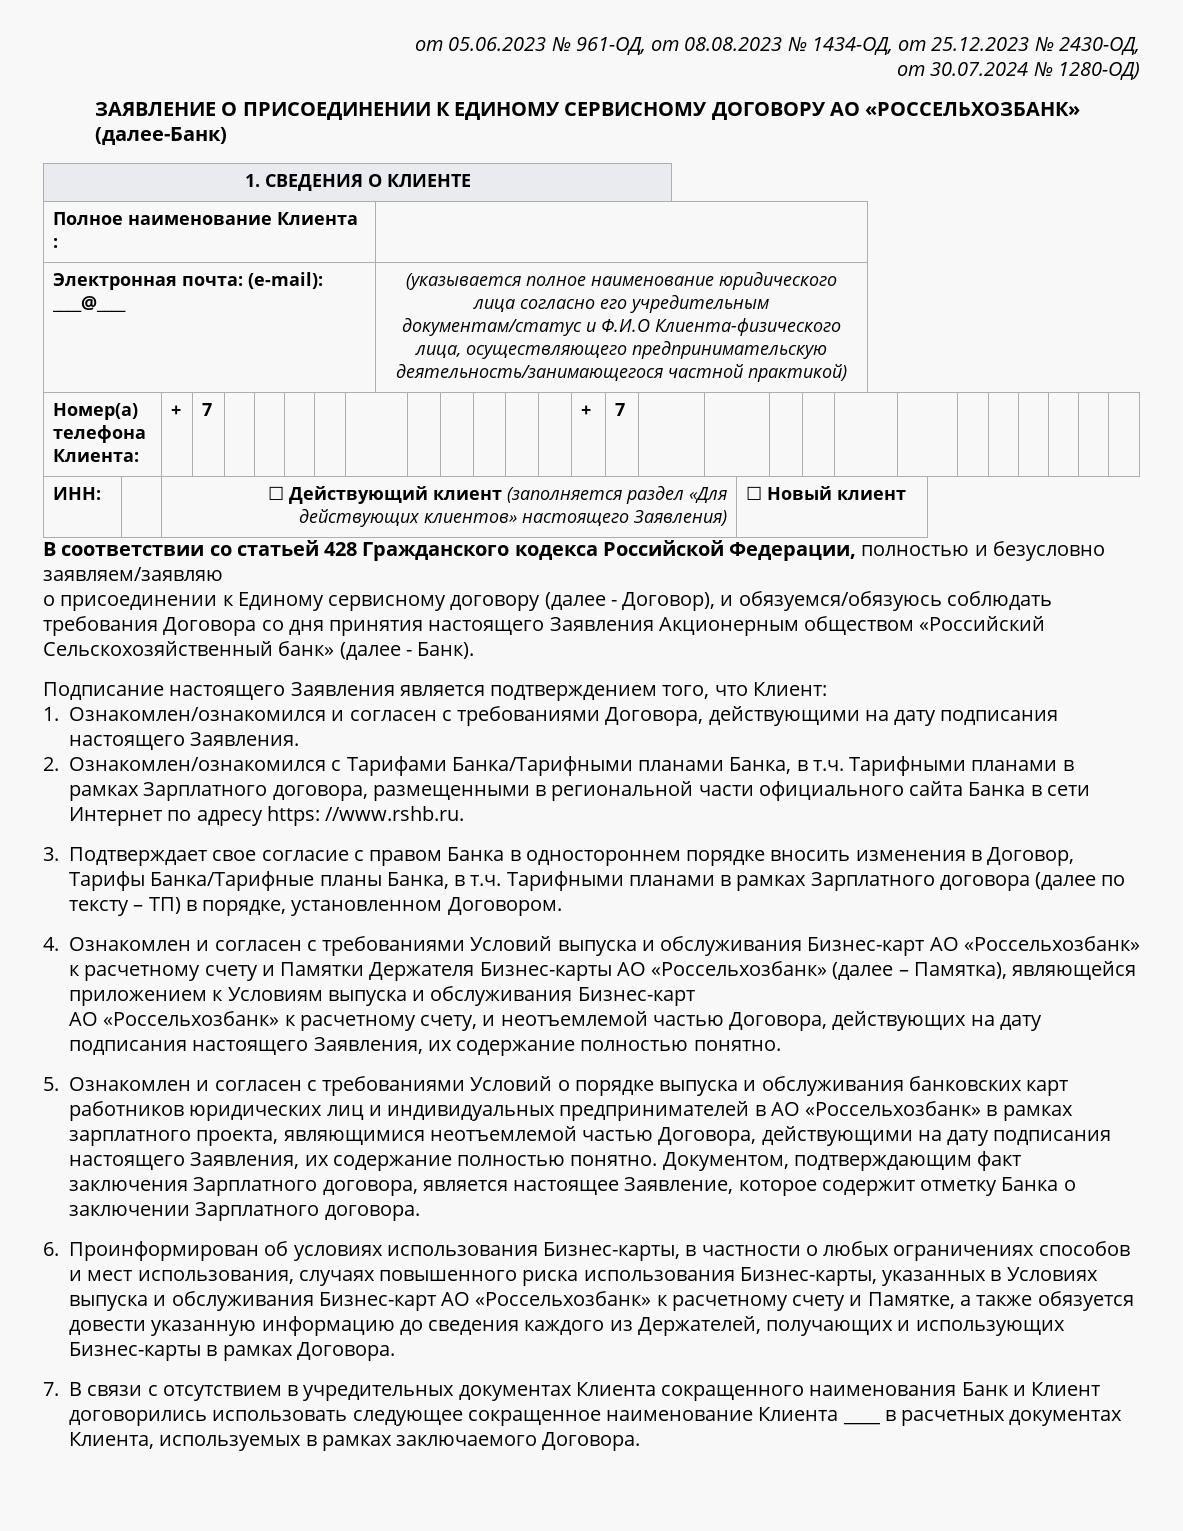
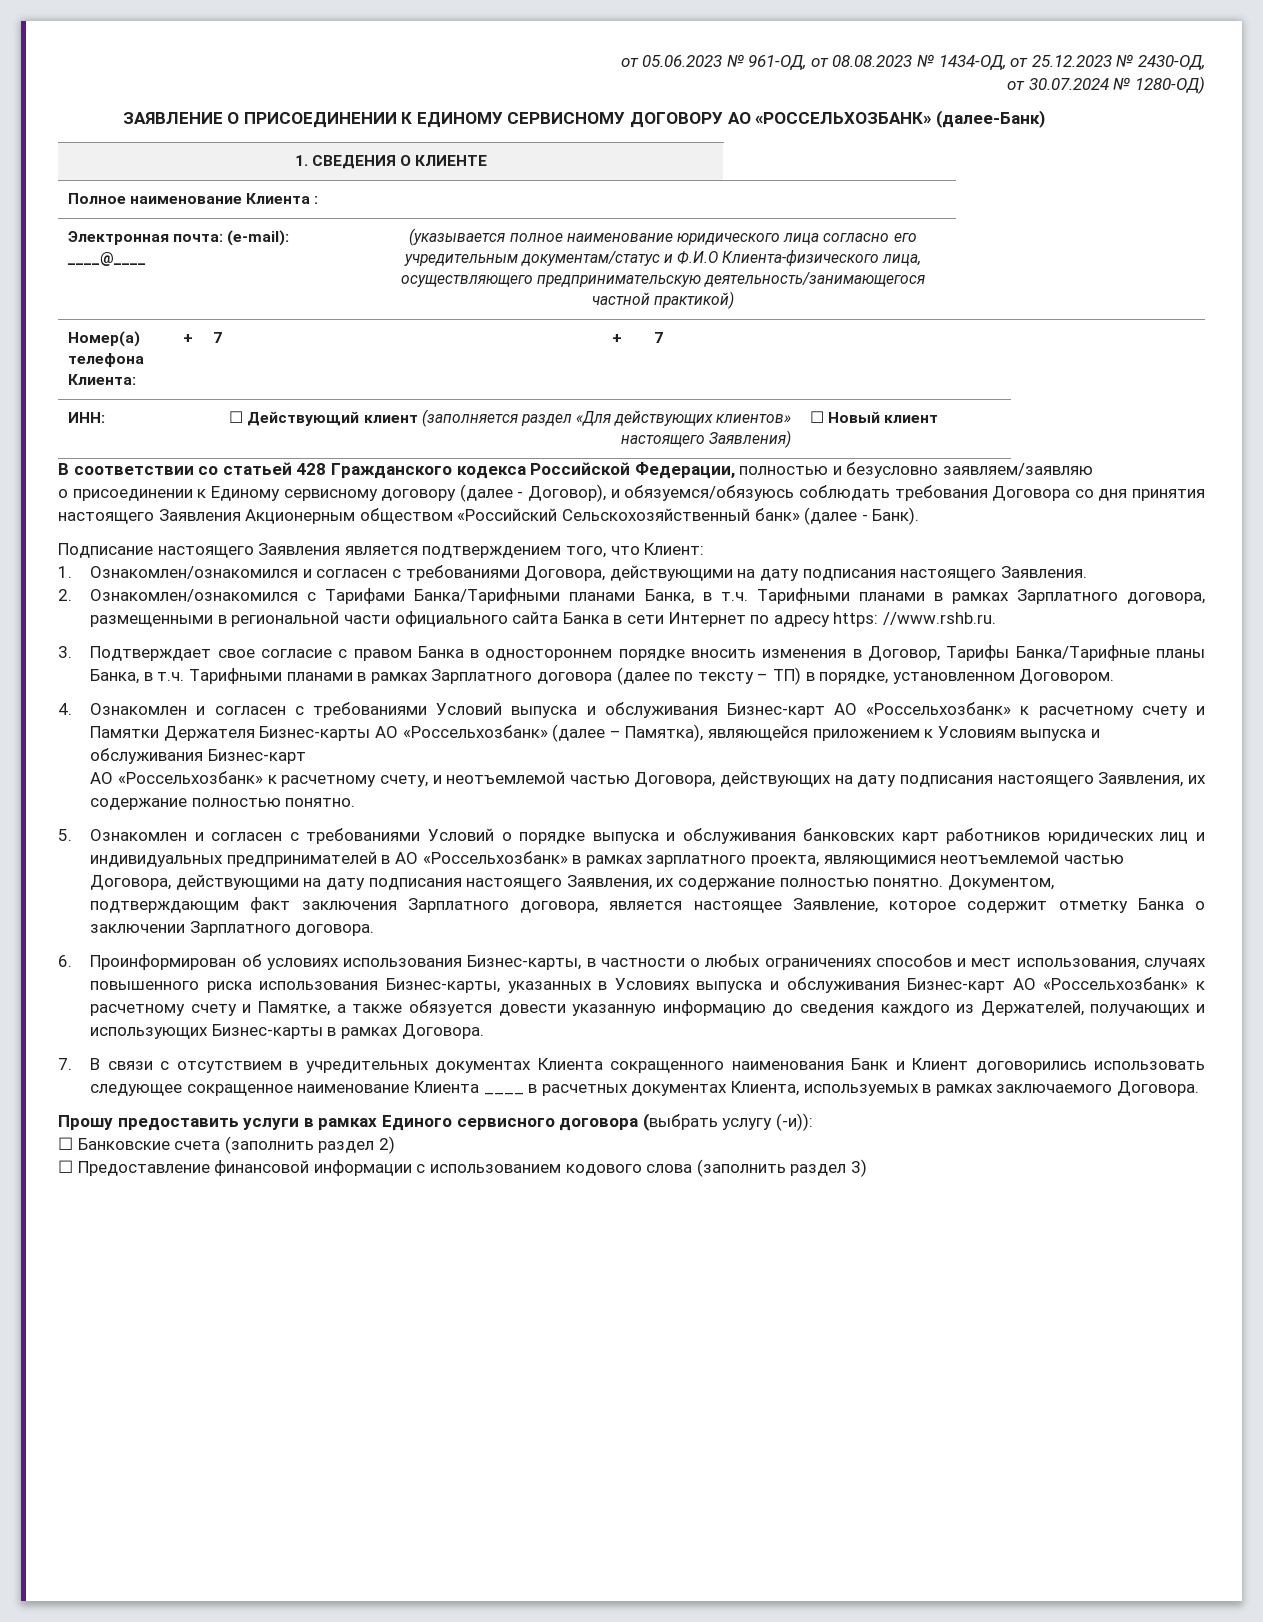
(641, 1441) none -> [58,1113,813,1131] [58,1136,395,1154] [58,1159,867,1177] // Прошу предоставить услуги в рамках Единого сервисного договора (выбрать услугу (-и)): // ☐ Банковские счета (заполнить раздел 2) // ☐ Предоставление финансовой информации с использованием кодового слова (заполнить раздел 3)

